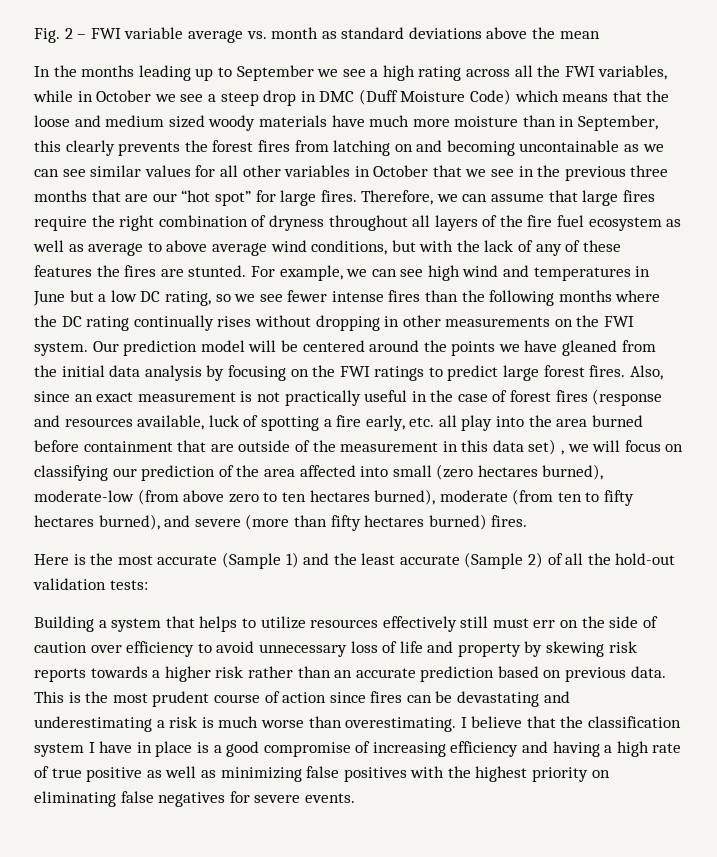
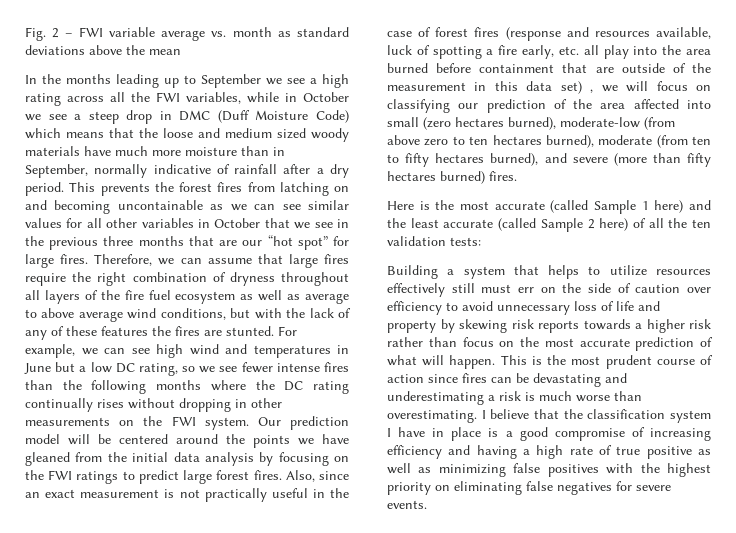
[34,140,115,156] this clearly -> [94,164,349,178] [25,182,96,196] normally indicative of rainfall after a dry period. This
[221,552,544,569] (Sample 1) and the least accurate (Sample 2) -> [550,200,711,214] [387,218,629,232] (called Sample 1 here) and the least accurate (called Sample 2 here)
[615,553,676,565] hold-out -> [692,219,711,228] ten
[334,666,666,682] an accurate prediction based on previous data. -> [462,337,713,351] [387,355,496,369] focus on the most accurate prediction of what will happen.

